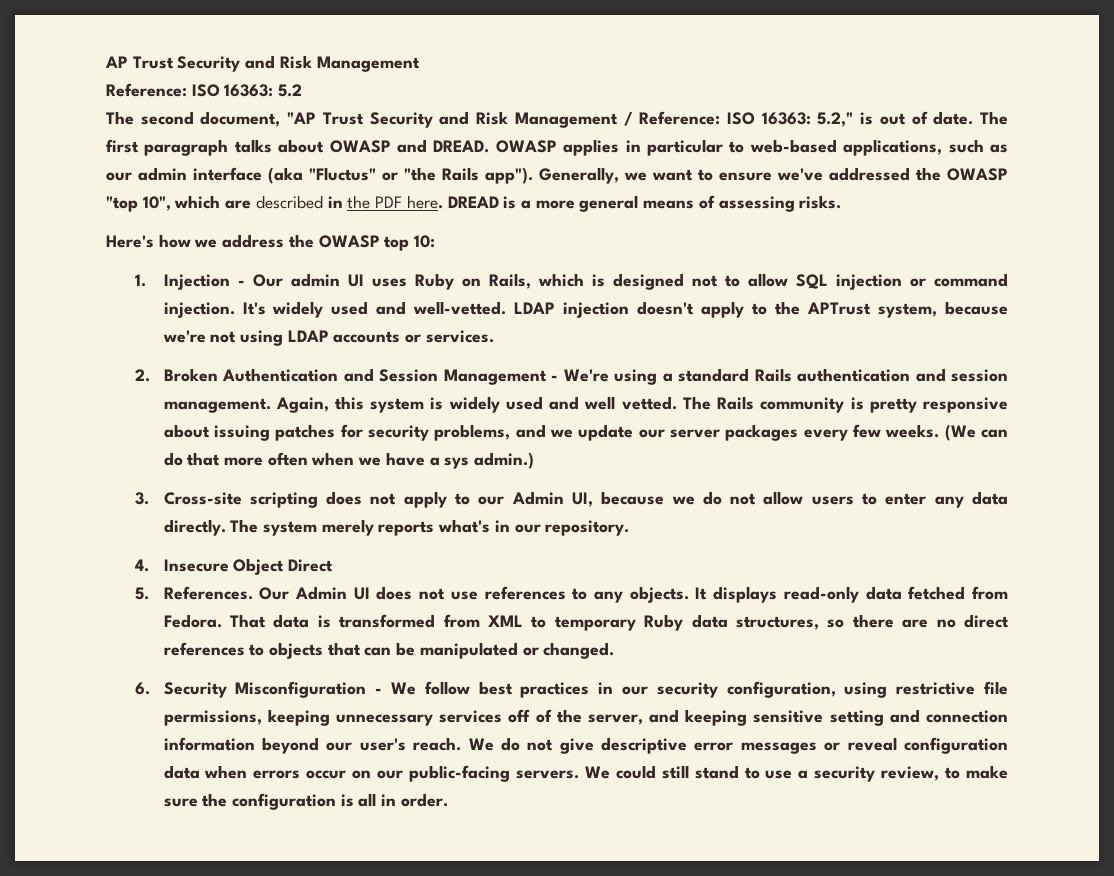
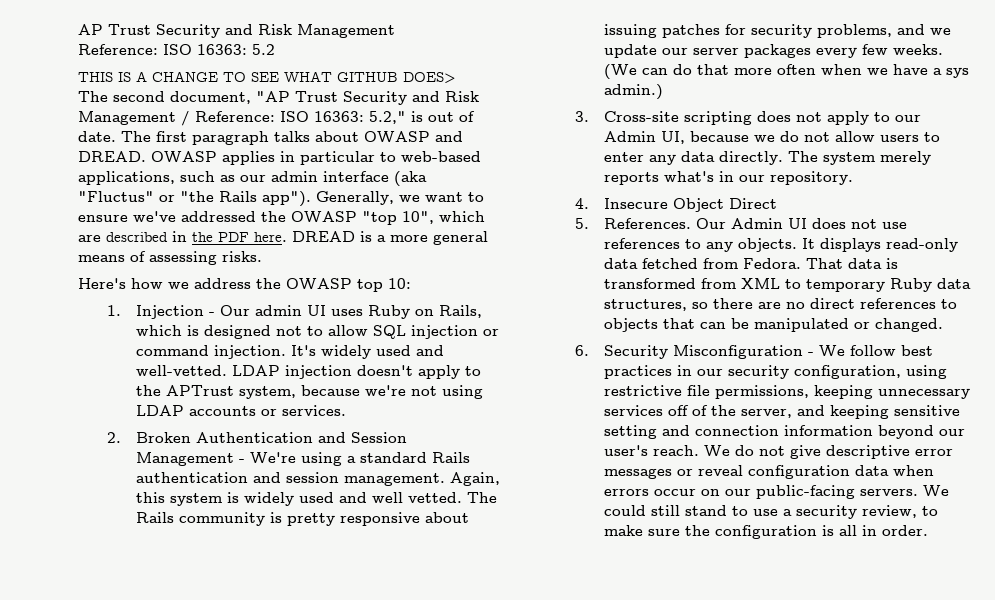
(303, 90) none -> [78,71,456,83] // THIS IS A CHANGE TO SEE WHAT GITHUB DOES>

